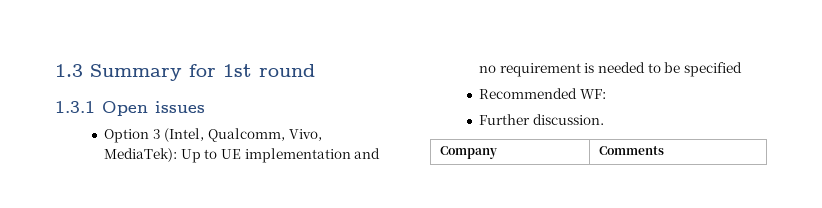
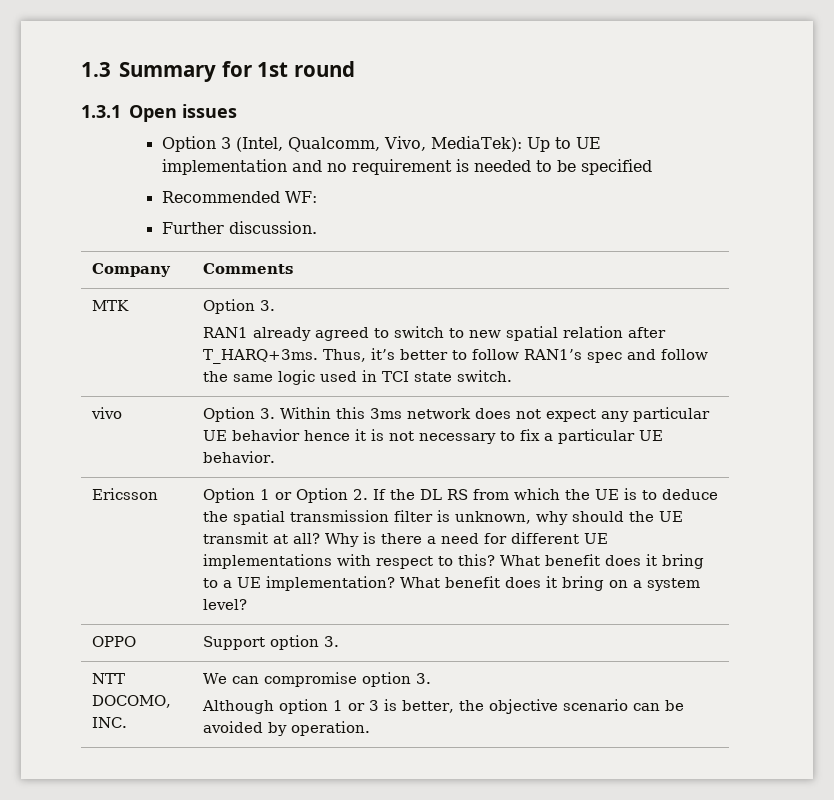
(665, 150) none -> [91,300,129,311] [202,299,275,314] [202,326,666,341] [202,348,708,364] [202,370,512,385] [90,407,122,419] [202,407,710,422] [202,429,663,444] [202,451,275,463] [91,488,158,500] [202,488,718,503] [202,510,683,525] [202,532,608,547] [202,554,704,569] [202,576,700,591] [202,599,247,610] [91,636,136,647] [202,635,339,650] [91,673,125,684] [91,695,171,708] [91,717,127,728] [202,672,431,687] [201,699,684,714] [202,721,370,736] // MTK | Option 3. // RAN1 already agreed to switch to new spatial relation after T_HARQ+3ms. Thus, it’s better to follow RAN1’s spec and follow the same logic used in TCI state switch. // vivo | Option 3. Within this 3ms network does not expect any particular UE behavior hence it is not necessary to fix a particular UE behavior. // Ericsson | Option 1 or Option 2. If the DL RS from which the UE is to deduce the spatial transmission filter is unknown, why should the UE transmit at all? Why is there a need for different UE implementations with respect to this? What benefit does it bring to a UE implementation? What benefit does it bring on a system level? // OPPO | Support option 3. // NTT DOCOMO, INC. | We can compromise option 3. // Although option 1 or 3 is better, the objective scenario can be avoided by operation.

